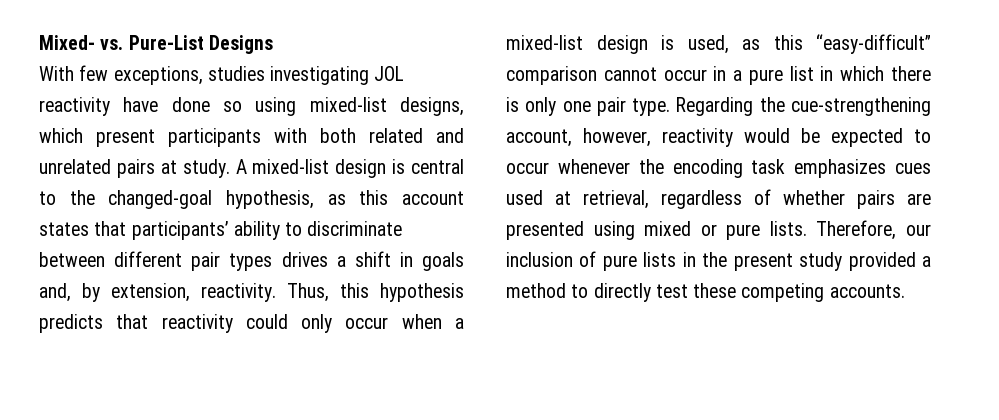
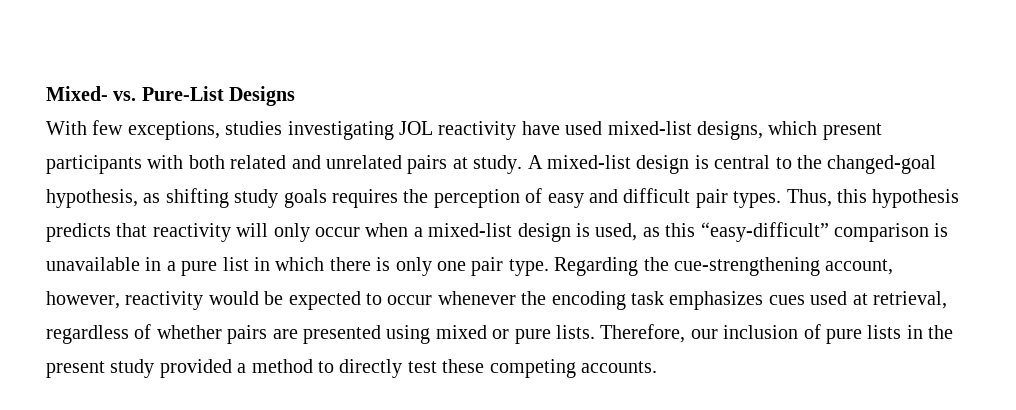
[171,97,297,116] done so using -> [565,121,603,135] used
[359,190,465,205] [39,221,403,240] [39,251,464,271] [39,283,276,302] this account states that participants’ ability to discriminate between different pair types drives a shift in goals and, by extension, reactivity. -> [165,188,782,208] shifting study goals requires the perception of easy and difficult pair types.
[245,314,288,329] could -> [236,223,269,237] will
[603,67,707,81] cannot occur -> [934,223,949,237] [46,257,140,271] is unavailable

